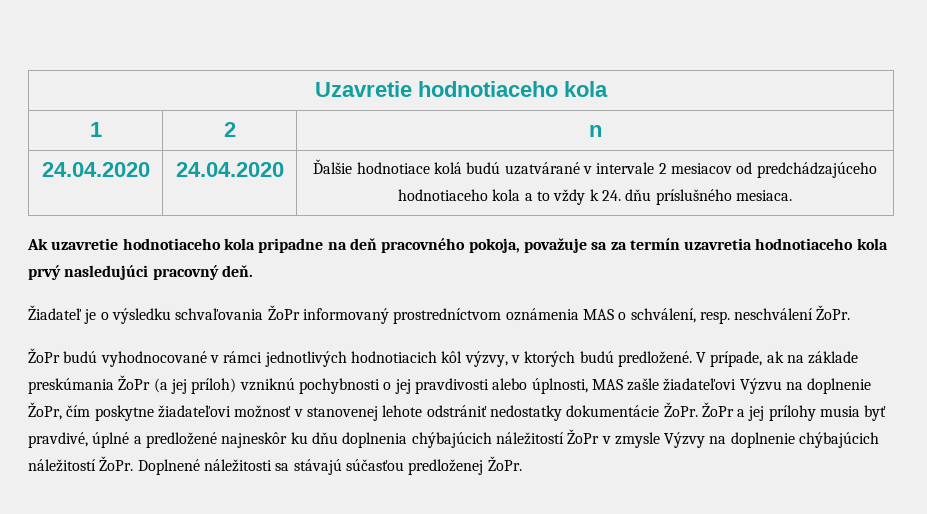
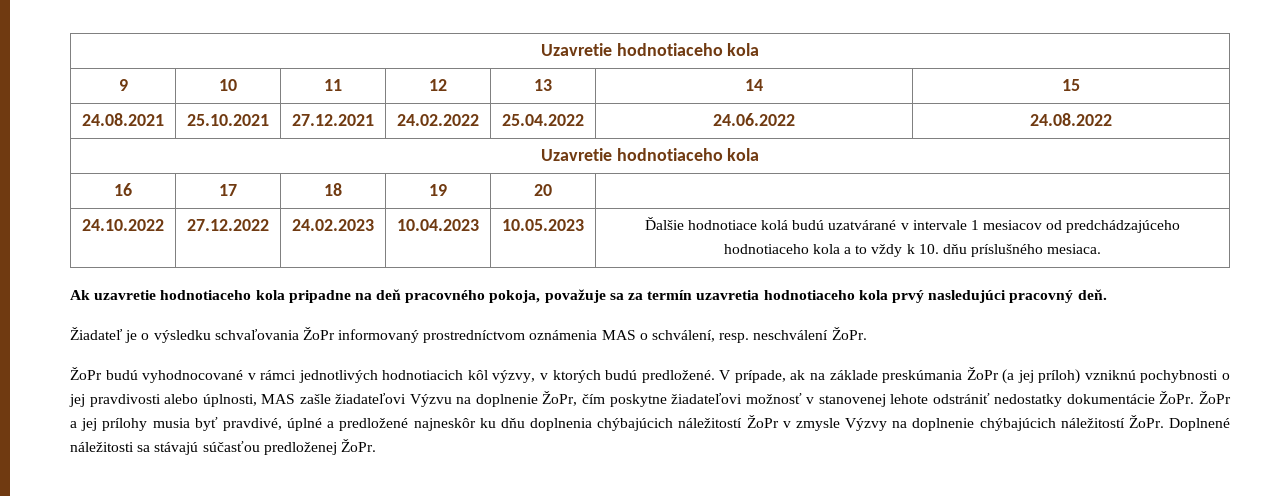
[315,81,608,97] [89,122,102,137] [223,122,236,137] [588,125,602,137] [41,162,150,177] [175,162,284,177] Uzavretie hodnotiaceho kola // 1 | 2 | n // 24.04.2020 | 24.04.2020 -> [540,43,760,56] [118,79,128,91] [219,79,237,91] [324,79,342,91] [429,79,447,91] [534,79,552,91] [745,79,763,91] [1062,79,1080,91] [82,113,164,126] [187,114,269,126] [292,114,374,126] [397,114,479,126] [502,114,584,126] [713,113,795,126] [1030,113,1112,126] [540,148,760,161] [114,183,132,196] [219,184,237,196] [324,183,342,196] [429,184,447,196] [534,184,552,196] [82,219,164,231] [187,219,269,231] [292,219,374,231] [397,219,479,231] [502,219,584,231] Uzavretie hodnotiaceho kola // 9 | 10 | 11 | 12 | 13 | 14 | 15 // 24.08.2021 | 25.10.2021 | 27.12.2021 | 24.02.2022 | 25.04.2022 | 24.06.2022 | 24.08.2022 // Uzavretie hodnotiaceho kola // 16 | 17 | 18 | 19 | 20 | // 24.10.2022 | 27.12.2022 | 24.02.2023 | 10.04.2023 | 10.05.2023
[658,163,667,174] 2 -> [970,220,979,230] 1
[601,190,621,201] 24. -> [918,244,939,254] 10.

